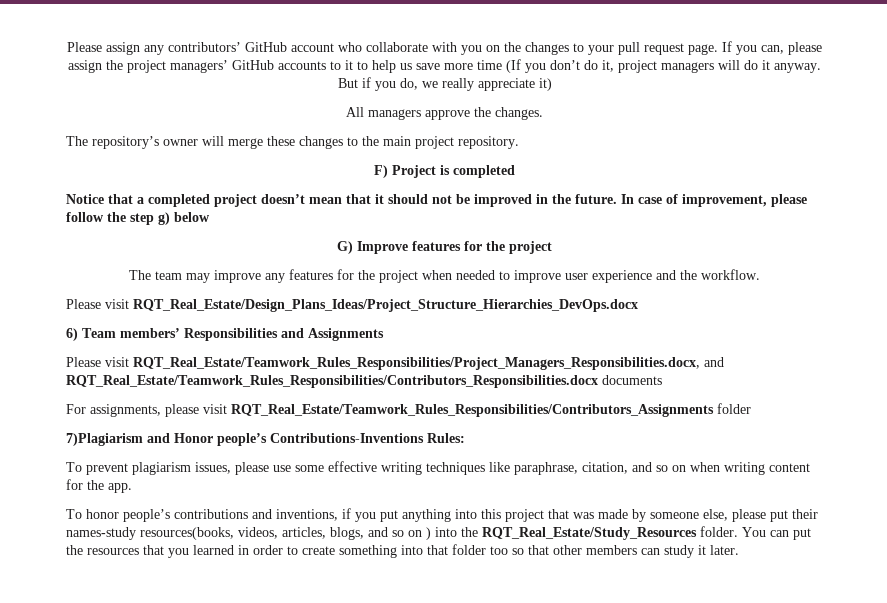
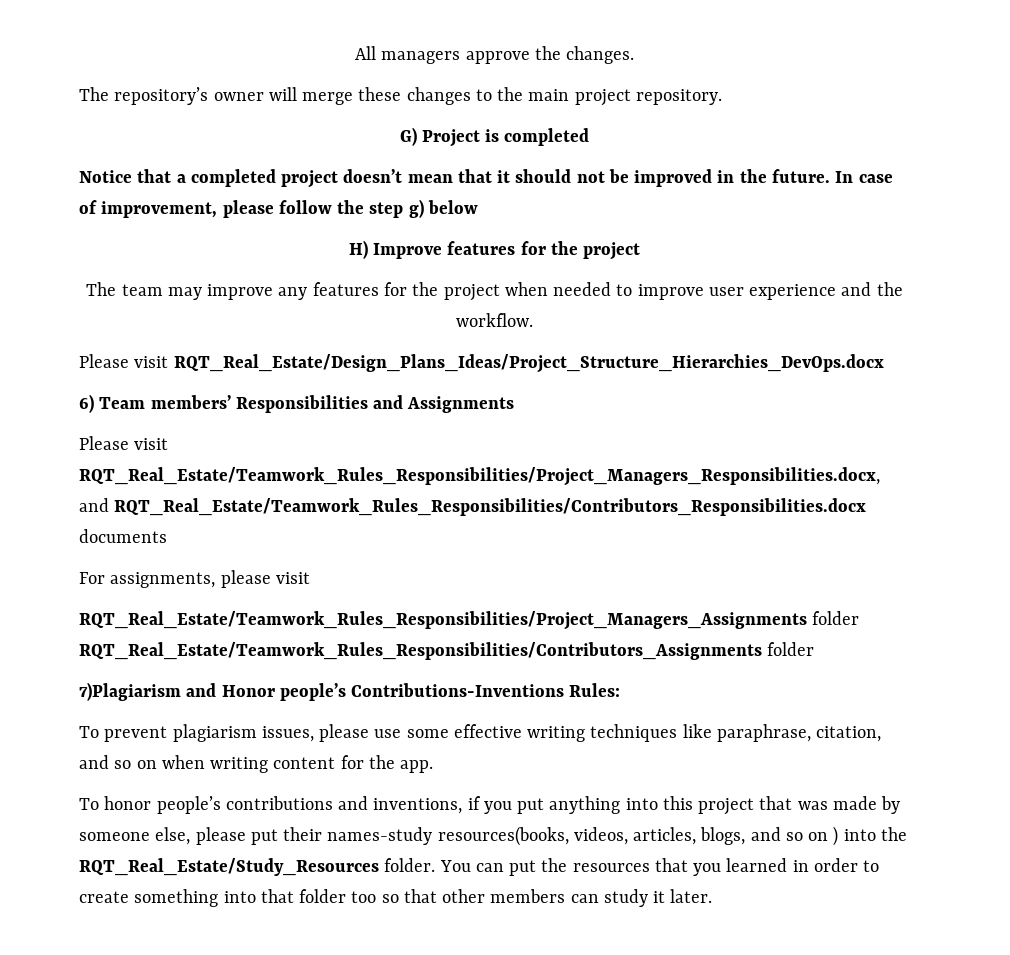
[67,41,822,55] [68,59,821,73] [337,77,552,91] Please assign any contributors’ GitHub account who collaborate with you on the changes to your pull request page. If you can, please assign the project managers’ GitHub accounts to it to help us save more time (If you don’t do it, project managers will do it anyway. But if you do, we really appreciate it) // -> (354, 53) none
[374,165,388,178] F) -> [399,127,417,146] G)
[337,241,353,254] G) -> [348,240,368,259] H)
(227, 409) none -> [79,611,860,630] // RQT_Real_Estate/Teamwork_Rules_Responsibilities/Project_Managers_Assignments folder

